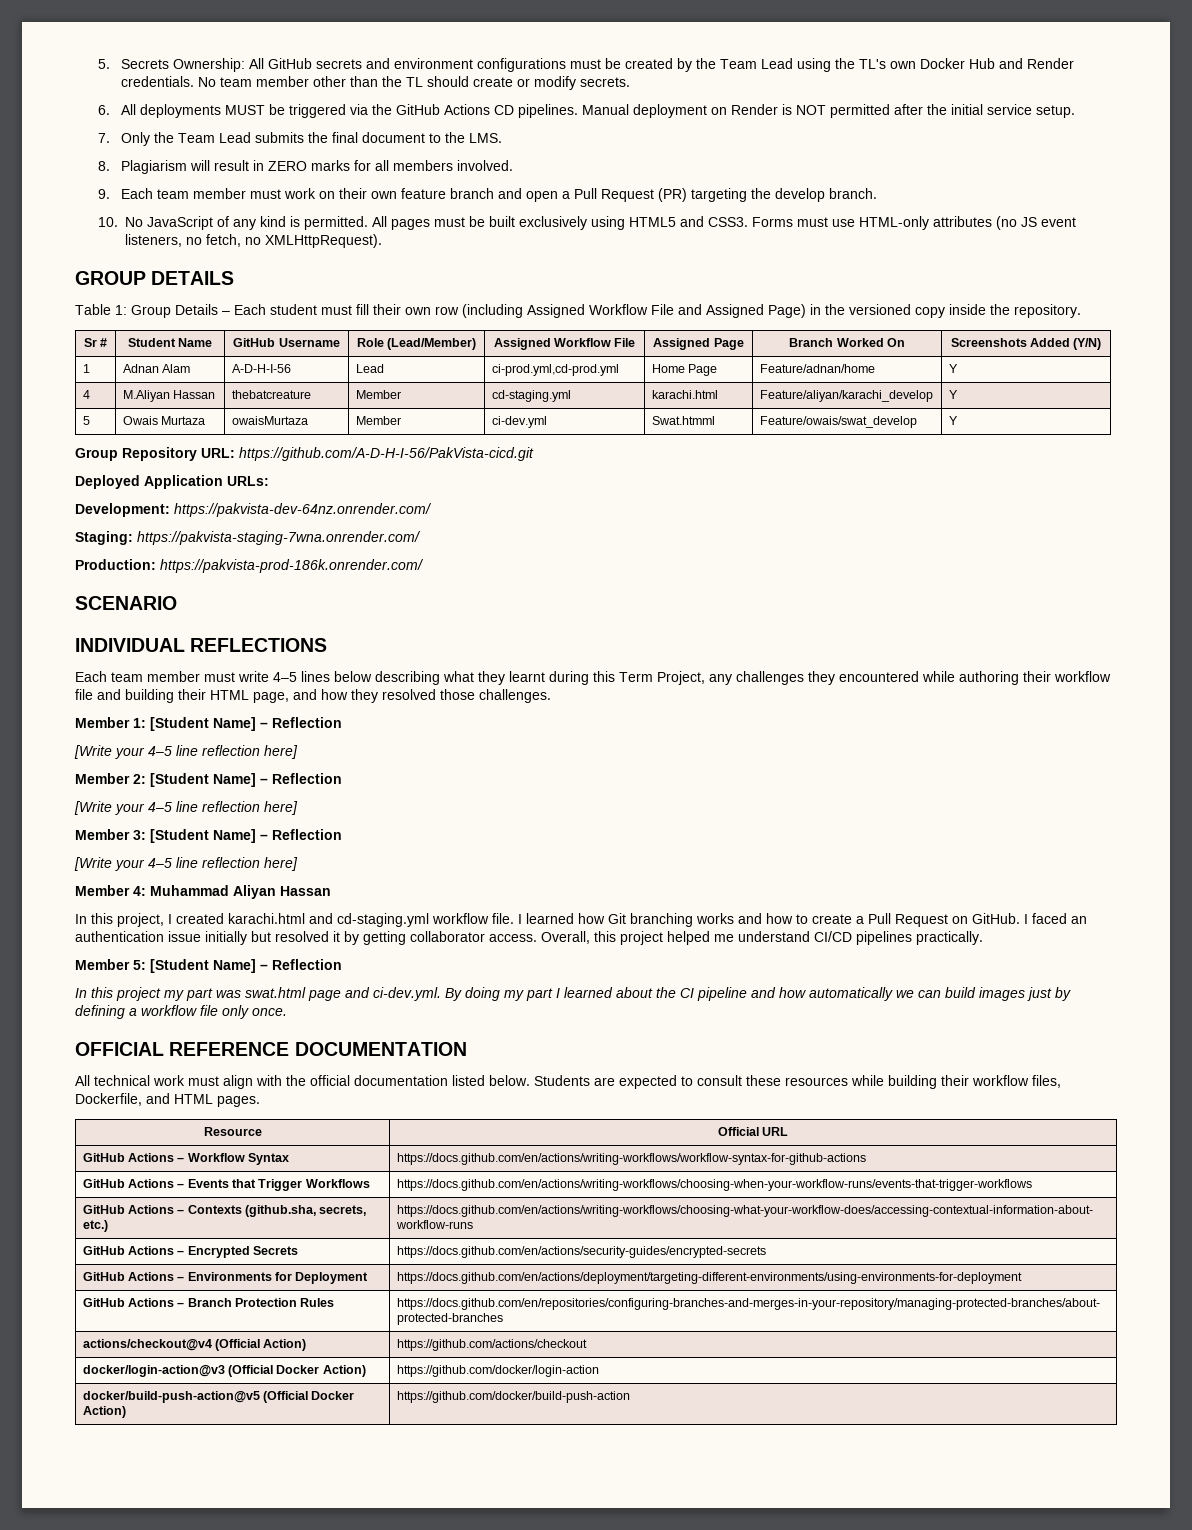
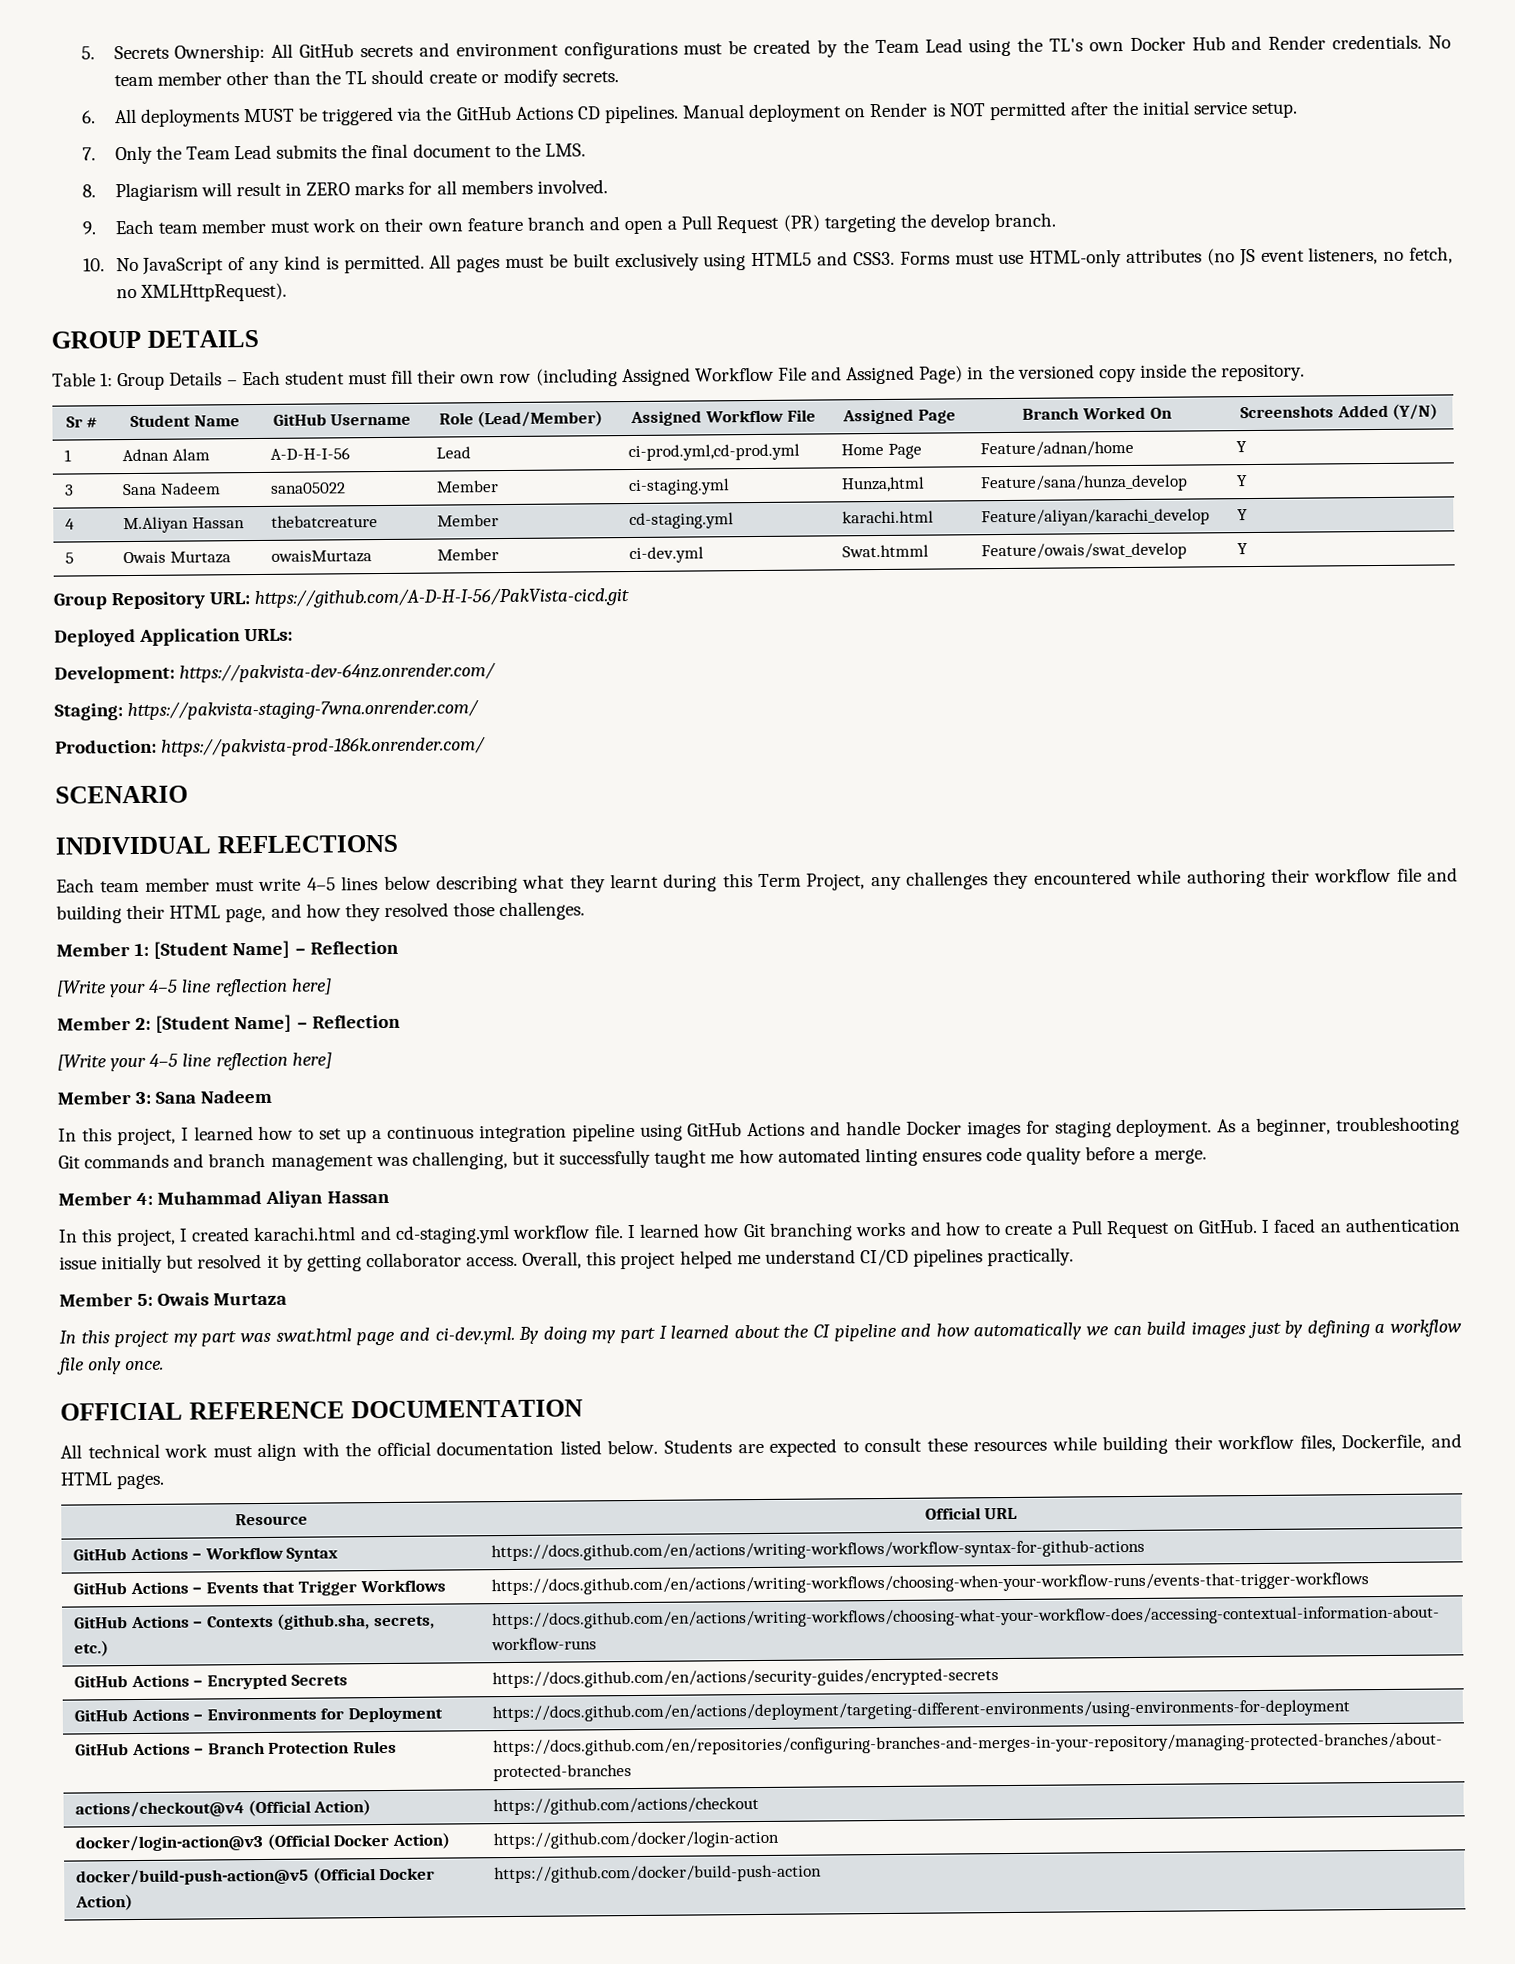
(958, 368) none -> [64,484,75,496] [122,482,221,496] [270,482,347,494] [436,480,500,493] [628,478,731,496] [841,476,926,493] [980,474,1189,493] [1236,475,1249,487] // 3 | Sana Nadeem | sana05022 | Member | ci-staging.yml | Hunza,html | Feature/sana/hunza_develop | Y
[150,829,342,843] [74,857,298,871] [Student Name] – Reflection // [Write your 4–5 line reflection here] -> [155,1089,273,1104] [58,1116,1461,1146] [58,1145,1207,1171] Sana Nadeem // In this project, I learned how to set up a continuous integration pipeline using GitHub Actions and handle Docker images for staging deployment. As a beginner, troubleshooting Git commands and branch management was challenging, but it successfully taught me how automated linting ensures code quality before a merge.
[150,959,342,973] [Student Name] – Reflection -> [157,1292,288,1306] Owais Murtaza

